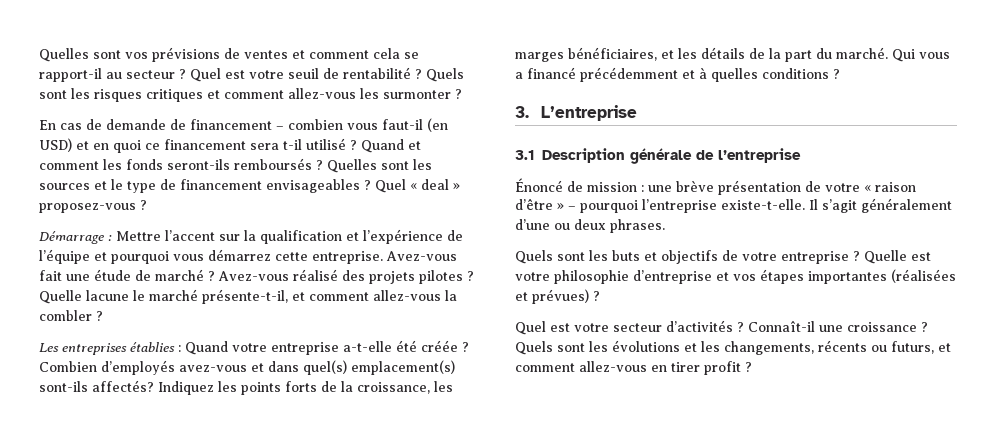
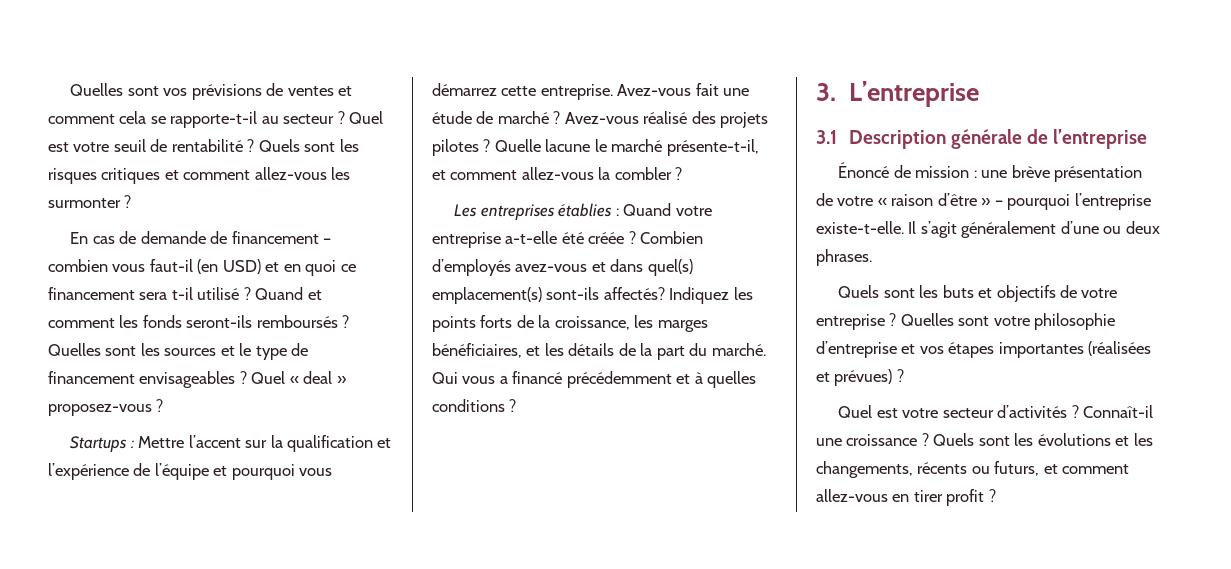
[39,68,102,82] rapport-il -> [170,111,258,128] rapporte-t-il
[39,231,104,244] Démarrage -> [70,436,128,452] Startups
[864,250,931,264] Quelle est -> [900,313,990,326] Quelles sont

